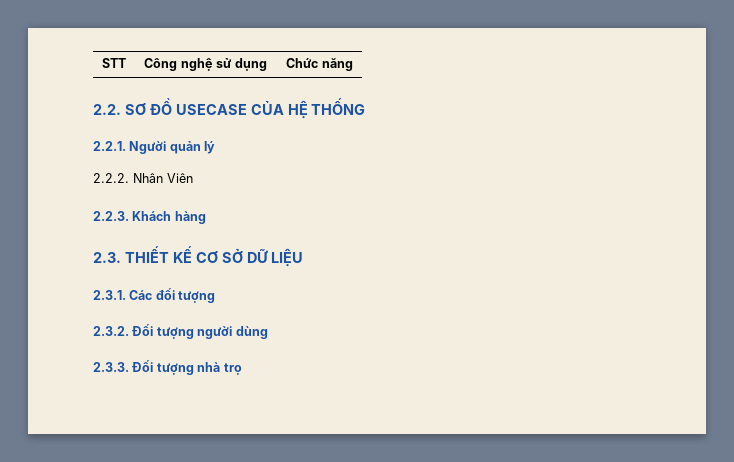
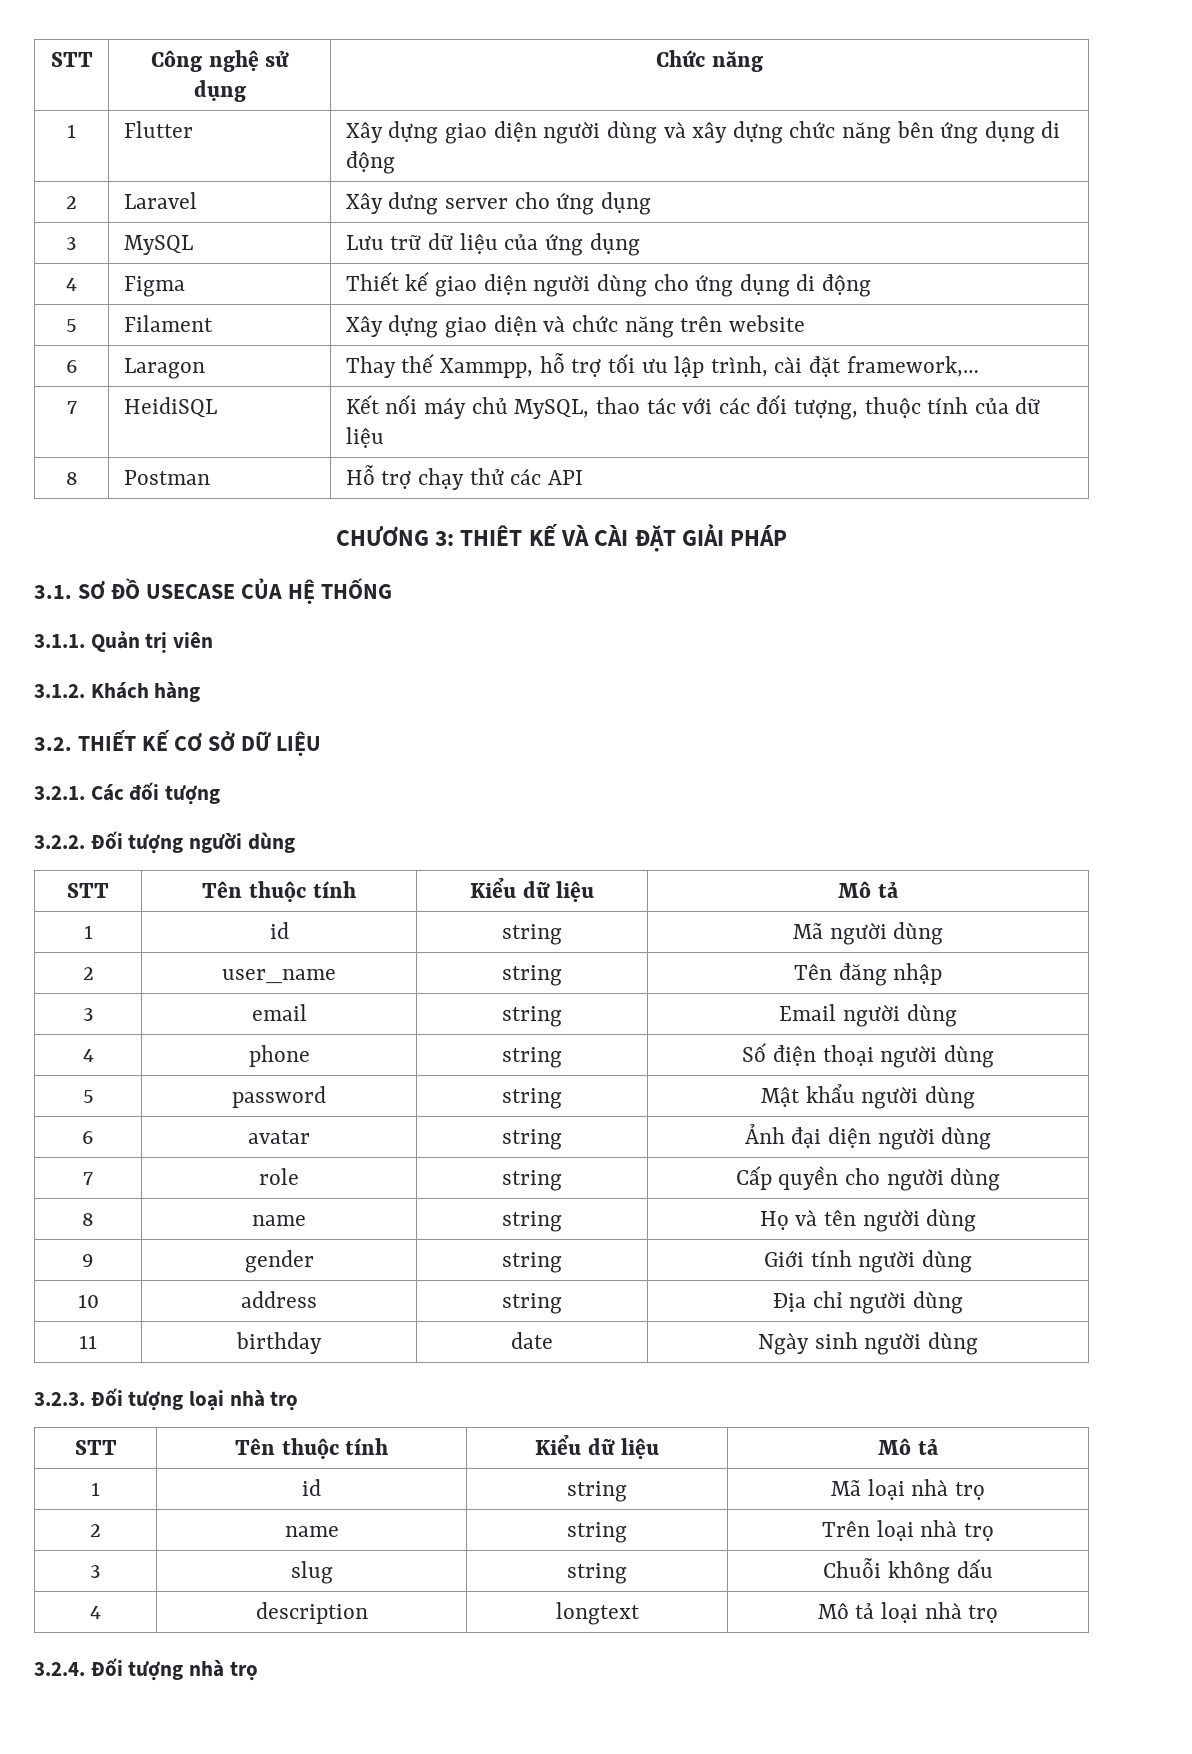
[93,104,121,115] // 2.2. -> [67,124,76,138] [123,121,193,138] [345,121,1061,144] [345,151,395,174] [66,196,77,209] [123,192,197,209] [345,192,651,215] [66,237,77,250] [123,235,193,255] [345,233,640,256] [66,278,77,291] [123,276,185,297] [345,272,872,297] [66,319,77,332] [123,315,213,332] [345,315,805,338] [65,360,78,373] [123,358,205,379] [345,353,979,378] [66,401,77,414] [123,397,217,418] [345,395,1041,420] [345,427,384,448] [65,472,78,485] [123,470,210,485] [345,465,583,490] [335,524,788,552] [34,585,72,599] // 1 | Flutter | Xây dựng giao diện người dùng và xây dựng chức năng bên ứng dụng di động // 2 | Laravel | Xây dưng server cho ứng dụng // 3 | MySQL | Lưu trữ dữ liệu của ứng dụng // 4 | Figma | Thiết kế giao diện người dùng cho ứng dụng di động // 5 | Filament | Xây dựng giao diện và chức năng trên website // 6 | Laragon | Thay thế Xammpp, hỗ trợ tối ưu lập trình, cài đặt framework,… // 7 | HeidiSQL | Kết nối máy chủ MySQL, thao tác với các đối tượng, thuộc tính của dữ liệu // 8 | Postman | Hỗ trợ chạy thử các API // CHƯƠNG 3: THIÊT KẾ VÀ CÀI ĐẶT GIẢI PHÁP // 3.1.
[93,141,216,154] [93,173,193,183] [93,211,129,221] 2.2.1. Người quản lý // 2.2.2. Nhân Viên // 2.2.3. -> [34,631,214,653] [34,684,85,698] 3.1.1. Quản trị viên // 3.1.2.
[93,252,121,263] 2.3. -> [34,737,72,751] 3.2.
[93,290,126,300] 2.3.1. -> [34,786,85,800] 3.2.1.
[93,326,129,336] 2.3.2. -> [34,835,85,849] 3.2.2.
[93,362,129,372] // 2.3.3. -> [67,883,109,898] [202,881,356,902] [470,877,594,902] [838,881,899,898] [83,925,93,939] [269,922,289,939] [502,924,562,945] [792,922,944,945] [82,967,94,980] [222,969,336,984] [502,965,562,986] [793,963,943,986] [82,1008,94,1021] [251,1004,307,1021] [502,1006,562,1027] [779,1004,957,1027] [82,1049,94,1062] [248,1045,310,1067] [502,1047,562,1068] [742,1043,994,1068] [82,1090,94,1103] [232,1086,326,1108] [502,1088,562,1109] [761,1084,975,1109] [82,1131,94,1144] [248,1130,310,1144] [502,1129,562,1150] [744,1124,992,1150] [83,1172,93,1185] [259,1168,299,1185] [502,1170,562,1191] [735,1166,1001,1191] [82,1213,94,1226] [252,1215,306,1226] [502,1211,562,1232] [759,1209,977,1232] [82,1254,94,1267] [244,1250,314,1273] [502,1252,562,1273] [764,1250,972,1273] [77,1294,99,1308] [241,1291,317,1308] [502,1293,562,1314] [773,1291,963,1314] [79,1335,97,1349] [236,1332,322,1354] [511,1332,553,1349] [758,1332,978,1355] [34,1388,299,1411] [74,1440,117,1455] [234,1438,389,1459] [535,1434,659,1459] [878,1438,939,1455] [91,1482,100,1496] [302,1479,321,1496] [567,1481,627,1502] [831,1479,985,1500] [90,1524,101,1537] [284,1526,339,1537] [567,1522,627,1543] [822,1520,994,1541] [90,1565,101,1578] [290,1561,333,1584] [567,1563,627,1584] [823,1558,993,1584] [90,1606,101,1619] [255,1602,368,1624] [555,1602,640,1625] [817,1602,999,1623] [34,1662,85,1676] // STT | Tên thuộc tính | Kiểu dữ liệu | Mô tả // 1 | id | string | Mã người dùng // 2 | user_name | string | Tên đăng nhập // 3 | email | string | Email người dùng // 4 | phone | string | Số điện thoại người dùng // 5 | password | string | Mật khẩu người dùng // 6 | avatar | string | Ảnh đại diện người dùng // 7 | role | string | Cấp quyền cho người dùng // 8 | name | string | Họ và tên người dùng // 9 | gender | string | Giới tính người dùng // 10 | address | string | Địa chỉ người dùng // 11 | birthday | date | Ngày sinh người dùng // 3.2.3. Đối tượng loại nhà trọ // STT | Tên thuộc tính | Kiểu dữ liệu | Mô tả // 1 | id | string | Mã loại nhà trọ // 2 | name | string | Trên loại nhà trọ // 3 | slug | string | Chuỗi không dấu // 4 | description | longtext | Mô tả loại nhà trọ // 3.2.4.

